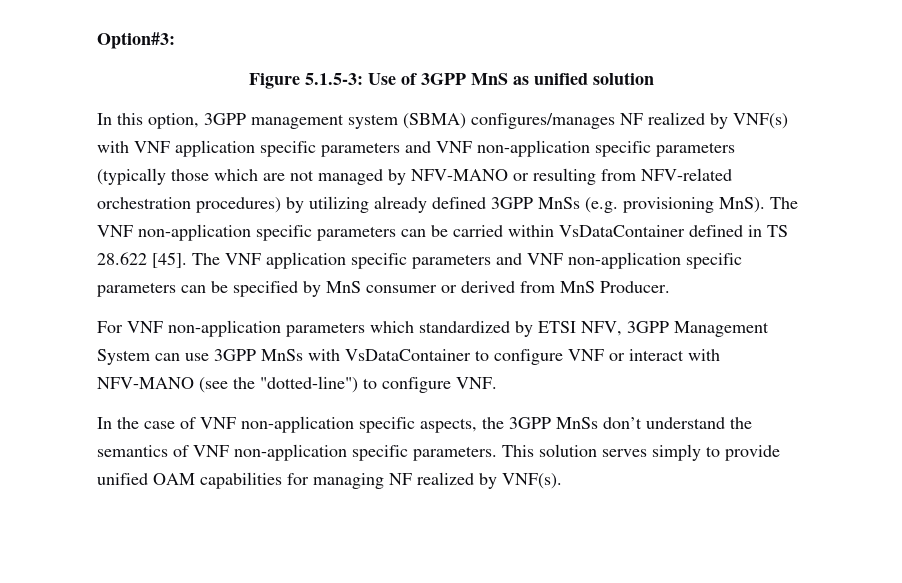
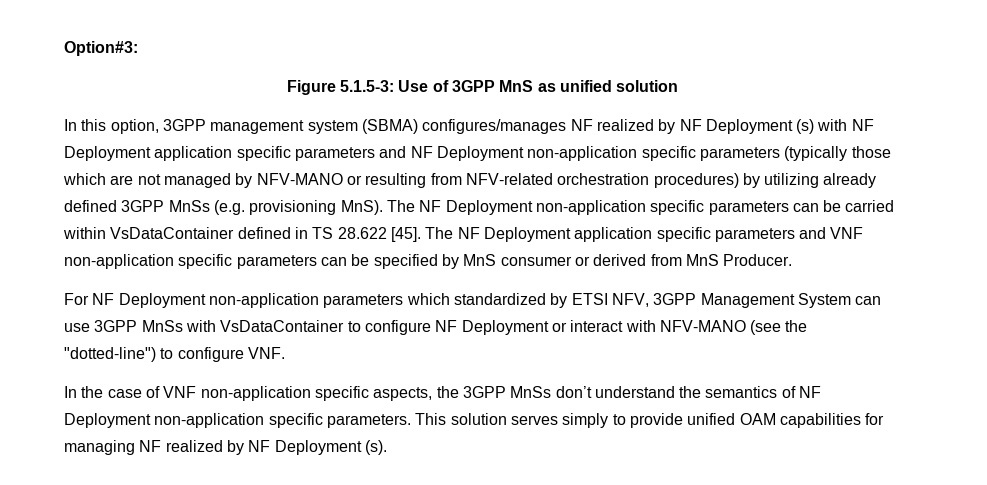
[733,113,788,129] [97,140,472,157] VNF(s) with VNF application specific parameters and VNF -> [679,119,874,134] [64,146,524,161] NF Deployment (s) with NF Deployment application specific parameters and NF Deployment
[97,225,133,237] VNF -> [419,200,533,215] NF Deployment
[225,253,261,265] VNF -> [457,227,571,242] NF Deployment
[127,321,163,333] VNF -> [92,293,206,308] NF Deployment
[568,349,604,361] VNF -> [435,320,549,335] NF Deployment
[193,445,229,457] VNF -> [799,386,822,398] [64,413,151,428] NF Deployment
[502,473,562,489] VNF(s). -> [248,440,387,455] NF Deployment (s).

